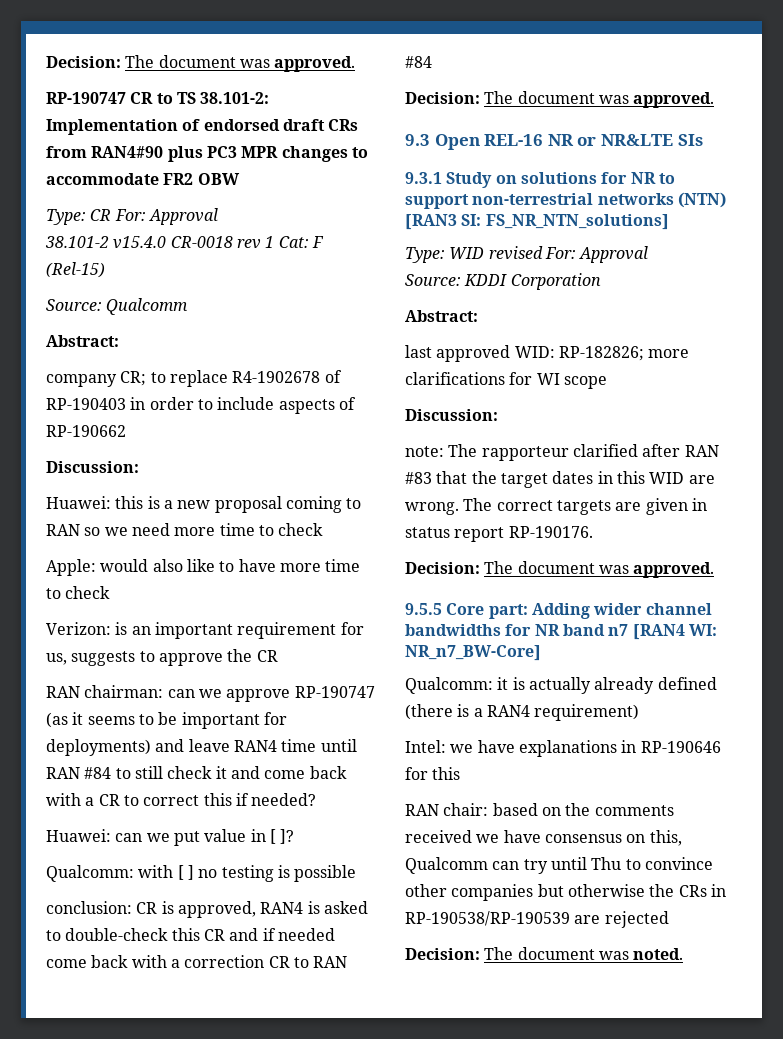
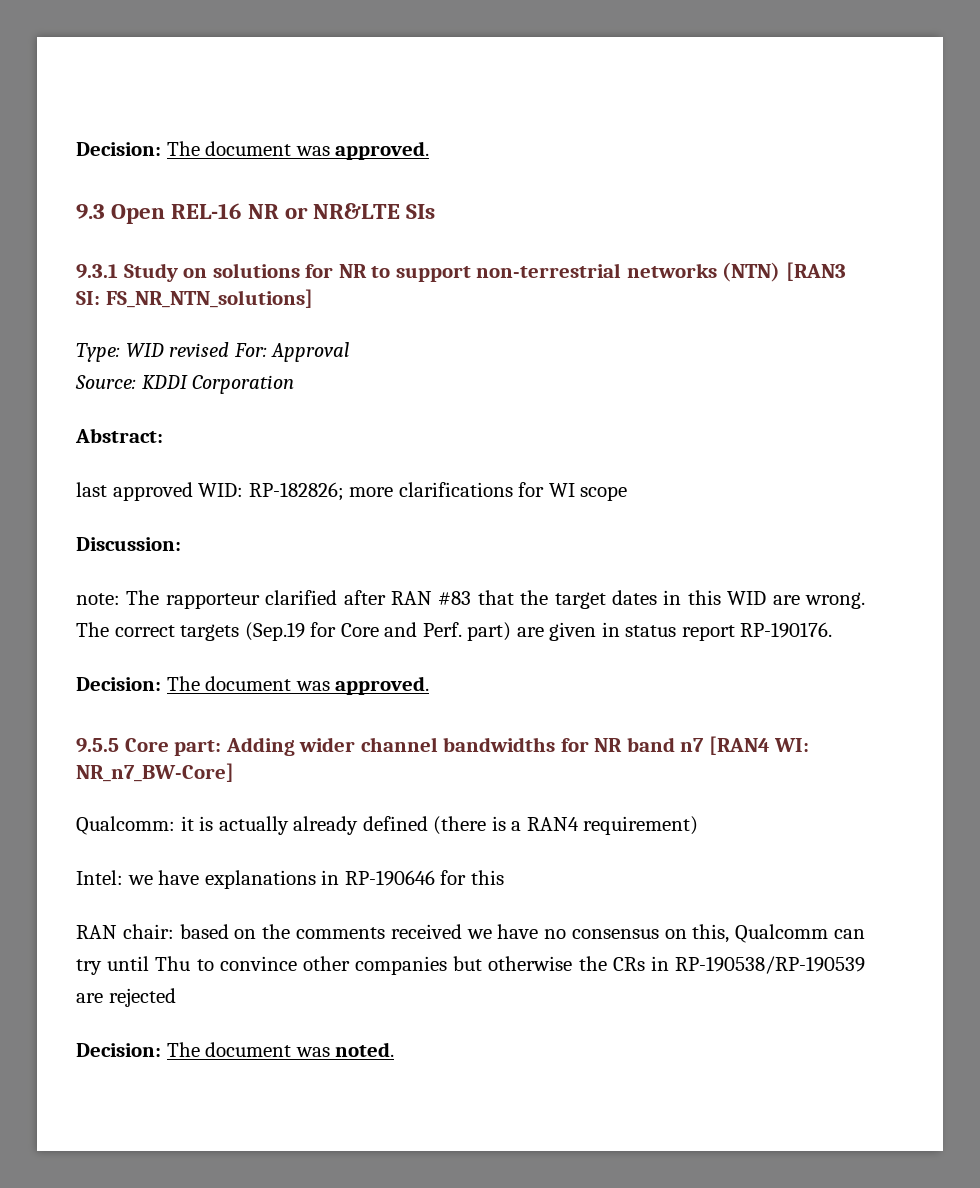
[46,55,356,72] [46,92,270,104] [46,119,359,135] [46,146,368,162] [46,173,240,185] [46,208,218,225] [45,236,324,249] [46,262,105,278] [46,298,189,315] [46,335,119,347] [46,370,342,387] [46,397,356,414] [46,425,126,437] [46,461,139,473] [46,496,362,513] [46,523,324,536] [46,559,361,576] [46,586,111,599] [46,622,364,639] [46,649,278,666] [46,685,375,702] [46,712,287,729] [46,739,357,756] [46,766,347,779] [46,793,317,806] [46,829,295,846] [46,865,357,882] [46,901,368,918] [46,928,335,941] [46,955,348,968] [405,56,432,68] [405,91,715,108] Decision: The document was approved. // RP-190747 CR to TS 38.101-2: Implementation of endorsed draft CRs from RAN4#90 plus PC3 MPR changes to accommodate FR2 OBW // Type: CR For: Approval // 38.101-2 v15.4.0 CR-0018 rev 1 Cat: F (Rel-15) // Source: Qualcomm // Abstract: // company CR; to replace R4-1902678 of RP-190403 in order to include aspects of RP-190662 // Discussion: // Huawei: this is a new proposal coming to RAN so we need more time to check // Apple: would also like to have more time to check // Verizon: is an important requirement for us, suggests to approve the CR // RAN chairman: can we approve RP-190747 (as it seems to be important for deployments) and leave RAN4 time until RAN #84 to still check it and come back with a CR to correct this if needed? // Huawei: can we put value in [ ]? // Qualcomm: with [ ] no testing is possible // conclusion: CR is approved, RAN4 is asked to double-check this CR and if needed come back with a correction CR to RAN #84 // Decision: The document was approved. -> [76,141,430,160] Decision: The document was approved.
(611, 507) none -> [244,622,512,641] (Sep.19 for Core and Perf. part)
(541, 836) none -> [544,929,567,939] no

